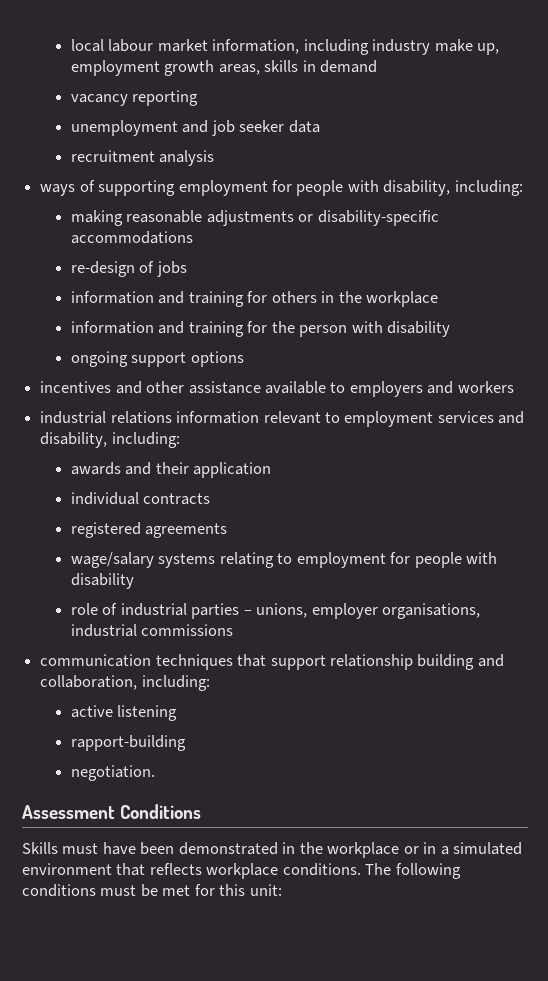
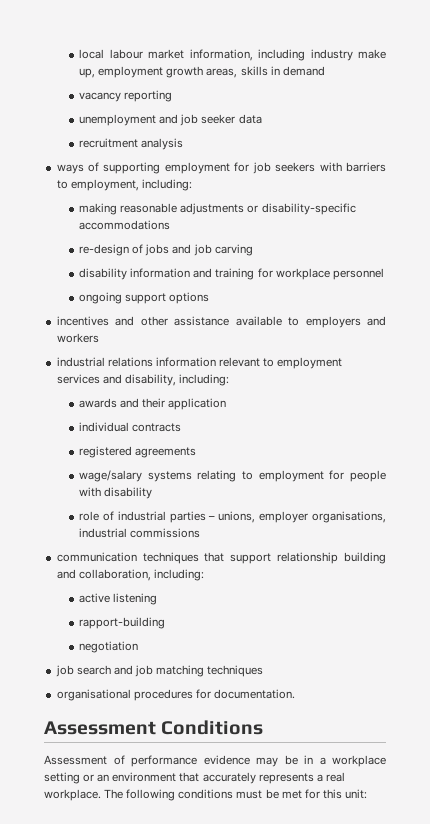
[296,180,451,196] people with disability, -> [252,162,386,174] [56,179,139,191] job seekers with barriers to employment,
[70,291,438,307] [70,321,450,337] // information and training for others in the workplace // information and training for the person with disability -> [172,244,253,256] [79,268,384,280] and job carving // disability information and training for workplace personnel
[70,765,155,781] [22,804,202,819] [22,842,523,858] [22,863,361,879] negotiation. // Assessment Conditions // Skills must have been demonstrated in the workplace or in a simulated environment that reflects workplace conditions. -> [79,641,139,653] [55,665,264,677] [56,689,295,701] [44,720,264,735] [44,755,386,767] [44,772,345,784] [44,789,101,801] negotiation // job search and job matching techniques // organisational procedures for documentation. // Assessment Conditions // Assessment of performance evidence may be in a workplace setting or an environment that accurately represents a real workplace.

